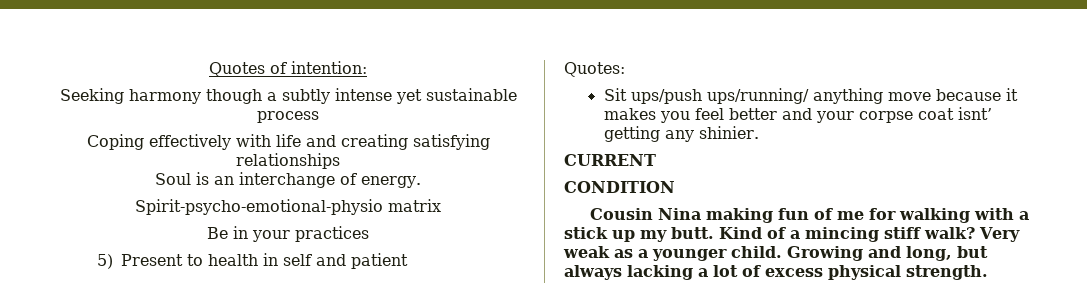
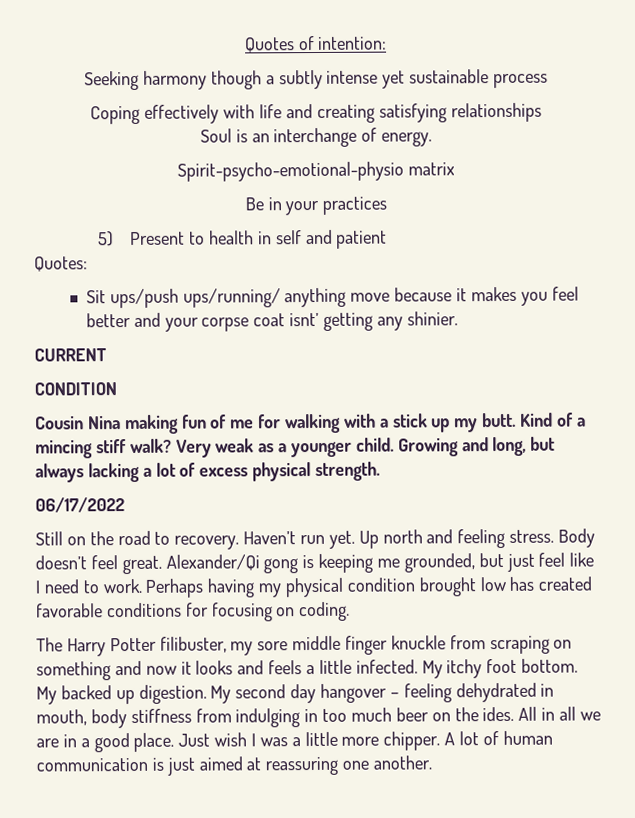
(988, 272) none -> [35,497,125,513] [35,528,596,550] [35,552,595,575] [35,576,593,598] [36,601,351,622] [36,635,573,657] [36,658,579,681] [36,682,555,705] [36,706,601,729] [36,730,553,753] [36,755,433,776] // 06/17/2022 // Still on the road to recovery. Haven’t run yet. Up north and feeling stress. Body doesn’t feel great. Alexander/Qi gong is keeping me grounded, but just feel like I need to work. Perhaps having my physical condition brought low has created favorable conditions for focusing on coding. // The Harry Potter filibuster, my sore middle finger knuckle from scraping on something and now it looks and feels a little infected. My itchy foot bottom. My backed up digestion. My second day hangover – feeling dehydrated in mouth, body stiffness from indulging in too much beer on the ides. All in all we are in a good place. Just wish I was a little more chipper. A lot of human communication is just aimed at reassuring one another.

